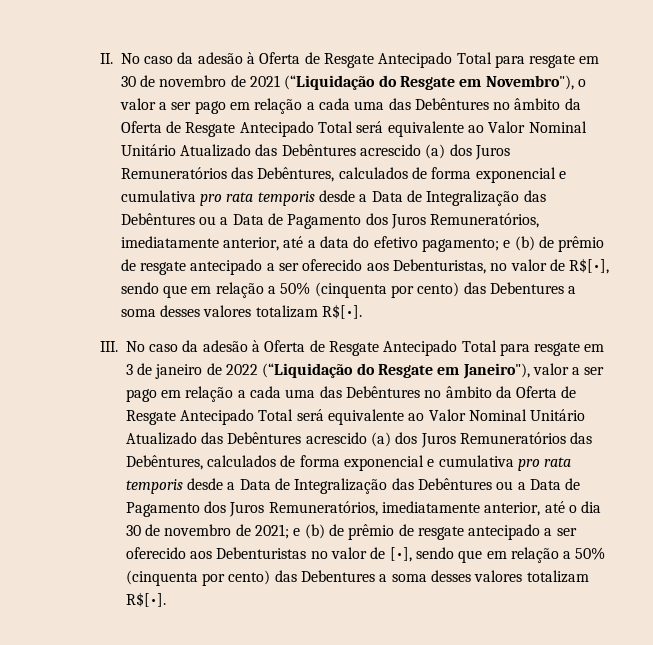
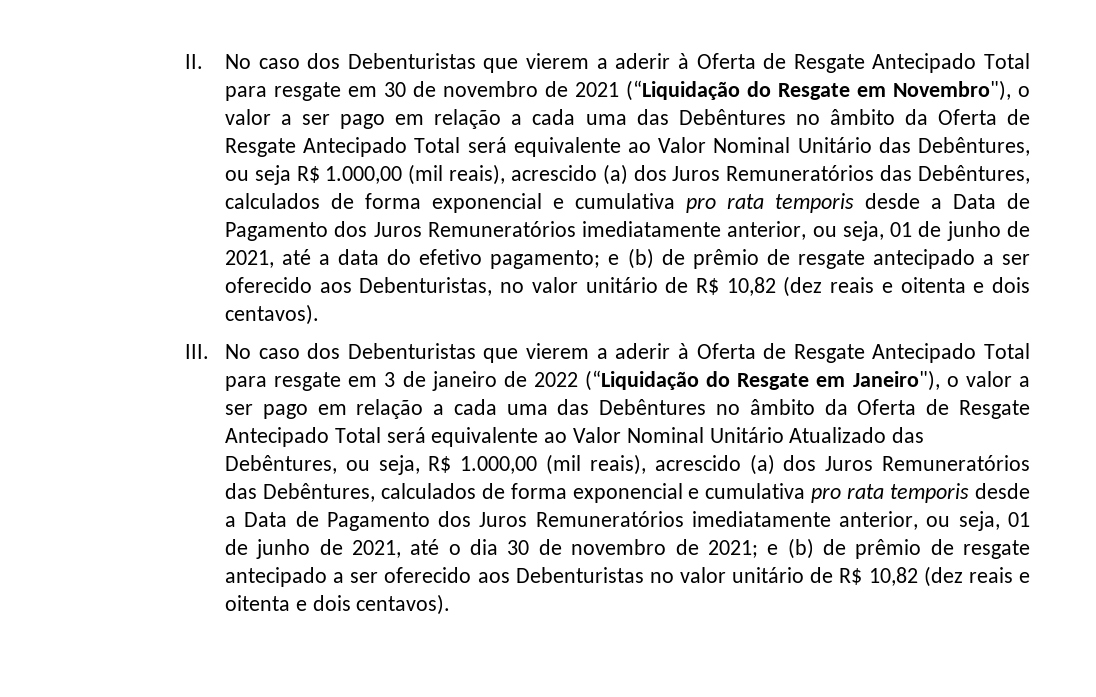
[177,52,243,64] da adesão -> [307,53,671,73] dos Debenturistas que vierem a aderir
[179,144,356,157] Atualizado das Debêntures -> [878,137,1030,156] [224,164,506,185] das Debêntures, ou seja R$ 1.000,00 (mil reais),
[426,190,546,206] [120,213,540,229] [120,236,279,251] Integralização das Debêntures ou a Data de Pagamento dos Juros Remuneratórios, imediatamente anterior, -> [224,221,1030,241] [224,250,274,268] Pagamento dos Juros Remuneratórios imediatamente anterior, ou seja, 01 de junho de 2021,
[549,258,610,274] [120,282,577,298] [120,304,362,319] [99,340,248,352] de R$[•], sendo que em relação a 50% (cinquenta por cento) das Debentures a soma desses valores totalizam R$[•]. // III. No caso da adesão -> [585,276,1030,297] [224,304,319,325] [185,343,671,363] unitário de R$ 10,82 (dez reais e oitenta e dois centavos). // III. No caso dos Debenturistas que vierem a aderir
(530, 371) none -> [946,376,959,387] o
[227,432,302,444] Debêntures -> [224,454,646,475] Debêntures, ou seja, R$ 1.000,00 (mil reais),
[294,478,581,494] [125,501,541,517] Integralização das Debêntures ou a Data de Pagamento dos Juros Remuneratórios, imediatamente anterior, -> [326,511,1030,531] [224,539,402,559] Pagamento dos Juros Remuneratórios imediatamente anterior, ou seja, 01 de junho de 2021,
[370,547,606,563] [125,570,589,586] [125,592,166,607] de [•], sendo que em relação a 50% (cinquenta por cento) das Debentures a soma desses valores totalizam R$[•]. -> [732,566,1030,587] [224,594,451,615] unitário de R$ 10,82 (dez reais e oitenta e dois centavos).

